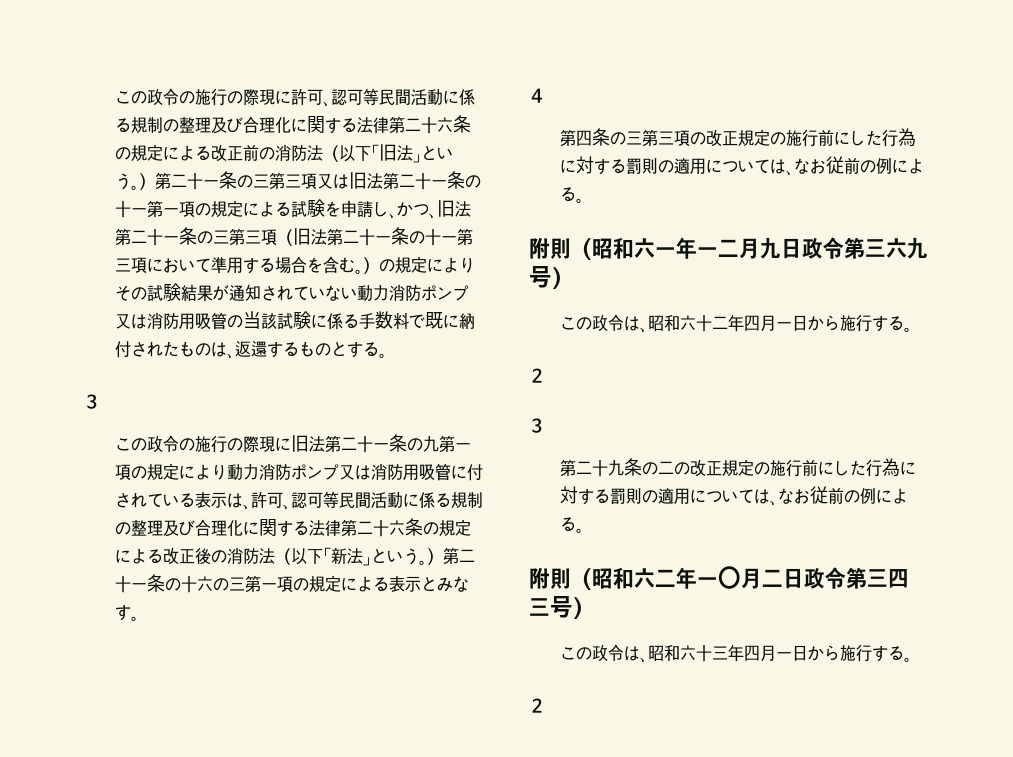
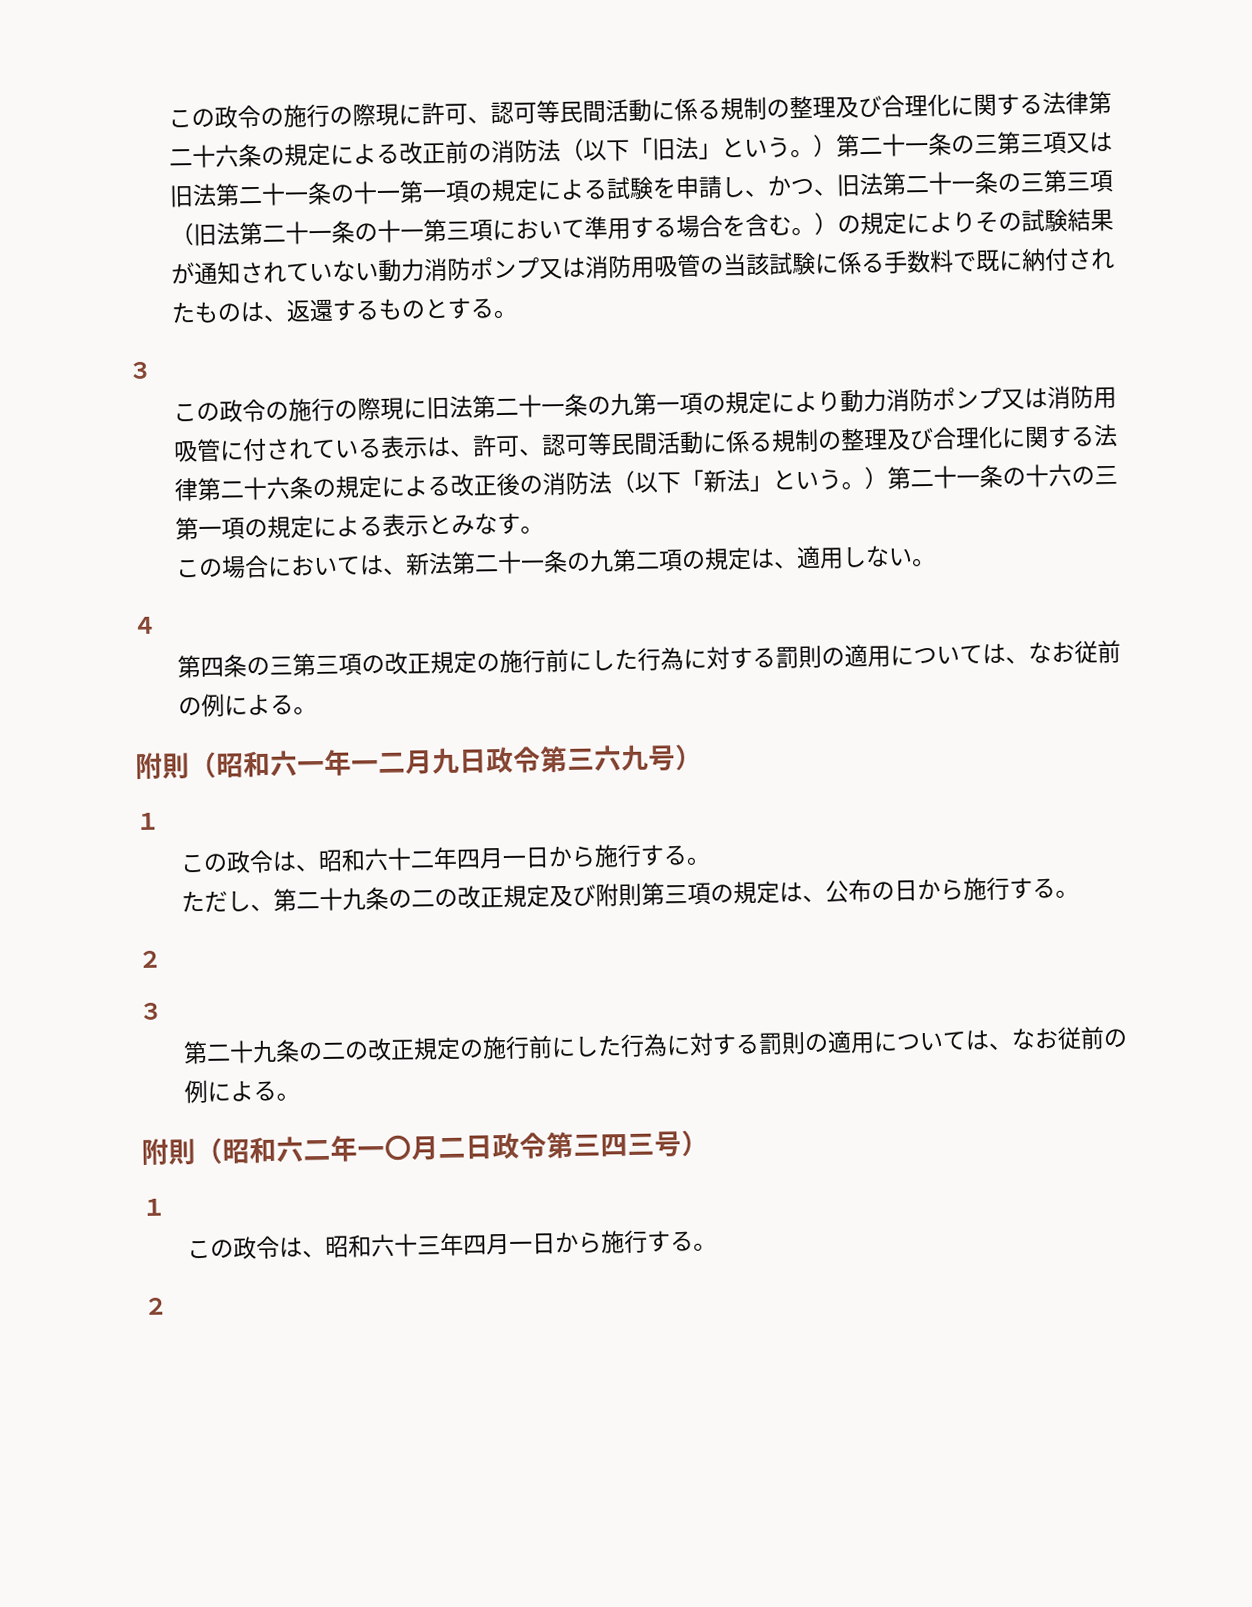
(140, 618) none -> [175,545,937,579] // この場合においては、新法第二十一条の九第二項の規定は、適用しない。
(573, 278) none -> [136,812,160,831] // １
(913, 329) none -> [181,876,1080,913] // ただし、第二十九条の二の改正規定及び附則第三項の規定は、公布の日から施行する。
(594, 608) none -> [142,1198,166,1216] // １

